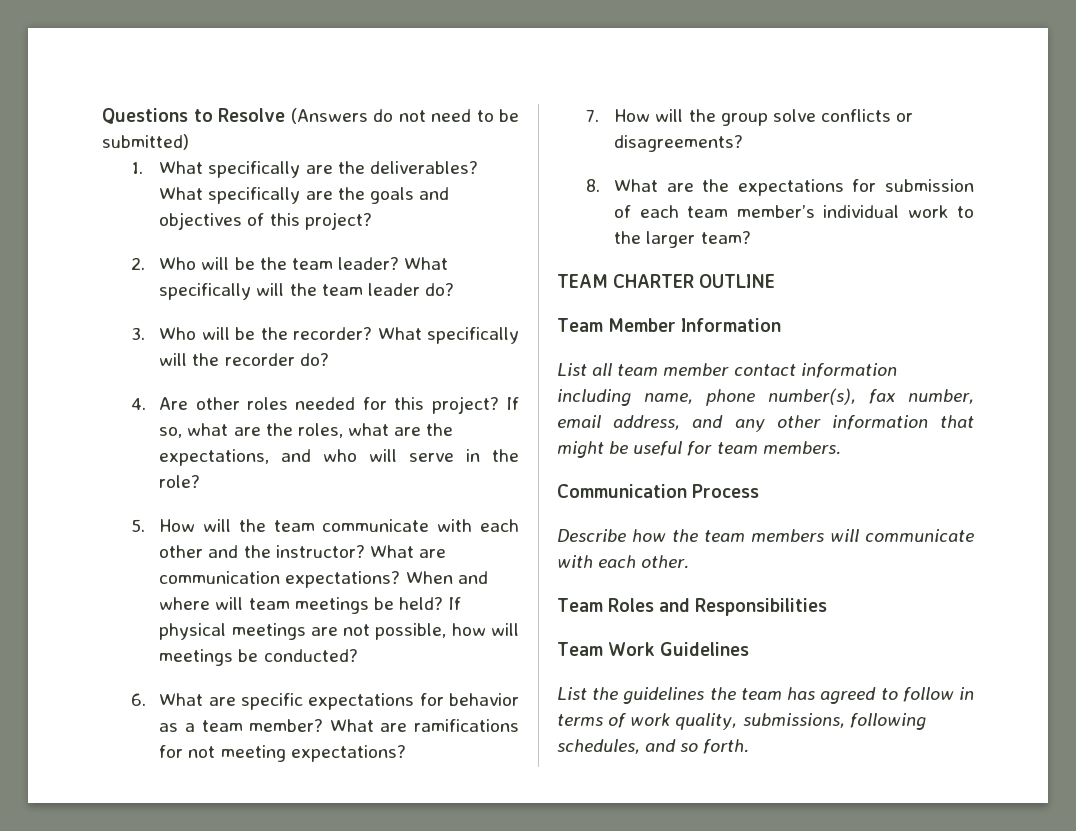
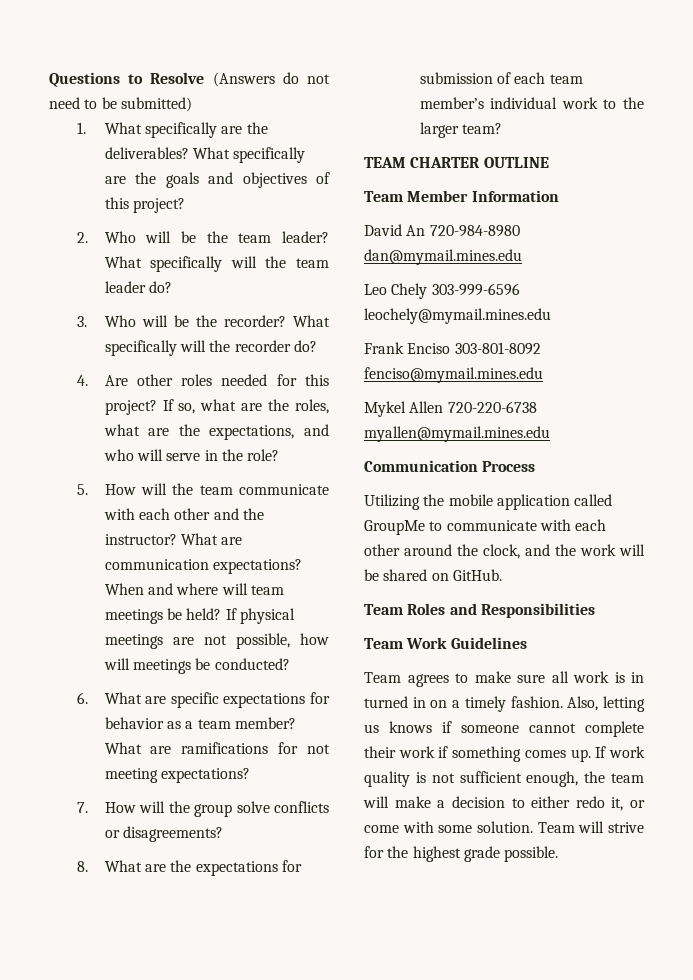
[557,363,897,378] [557,388,974,406] [557,415,974,432] [557,441,841,458] [557,484,760,498] [557,529,974,542] [557,555,690,569] List all team member contact information including name, phone number(s), fax number, email address, and any other information that might be useful for team members. // Communication Process // Describe how the team members will communicate with each other. -> [364,224,520,237] [364,249,522,265] [364,283,520,299] [364,308,551,324] [364,342,541,355] [364,367,543,383] [364,401,537,417] [364,426,550,442] [364,460,536,472] [364,494,613,510] [364,519,607,535] [364,544,645,559] [364,569,502,581] David An 720-984-8980 dan@mymail.mines.edu // Leo Chely 303-999-6596 leochely@mymail.mines.edu // Frank Enciso 303-801-8092 fenciso@mymail.mines.edu // Mykel Allen 720-220-6738 myallen@mymail.mines.edu // Communication Process // Utilizing the mobile application called GroupMe to communicate with each other around the clock, and the work will be shared on GitHub.
[557,687,974,704] [557,713,926,730] [557,739,750,754] List the guidelines the team has agreed to follow in terms of work quality, submissions, following schedules, and so forth. -> [364,671,644,687] [364,696,645,712] [364,721,644,737] [364,746,645,762] [364,771,644,787] [363,796,645,811] [364,821,644,833] [364,846,559,862] Team agrees to make sure all work is in turned in on a timely fashion. Also, letting us knows if someone cannot complete their work if something comes up. If work quality is not sufficient enough, the team will make a decision to either redo it, or come with some solution. Team will strive for the highest grade possible.

